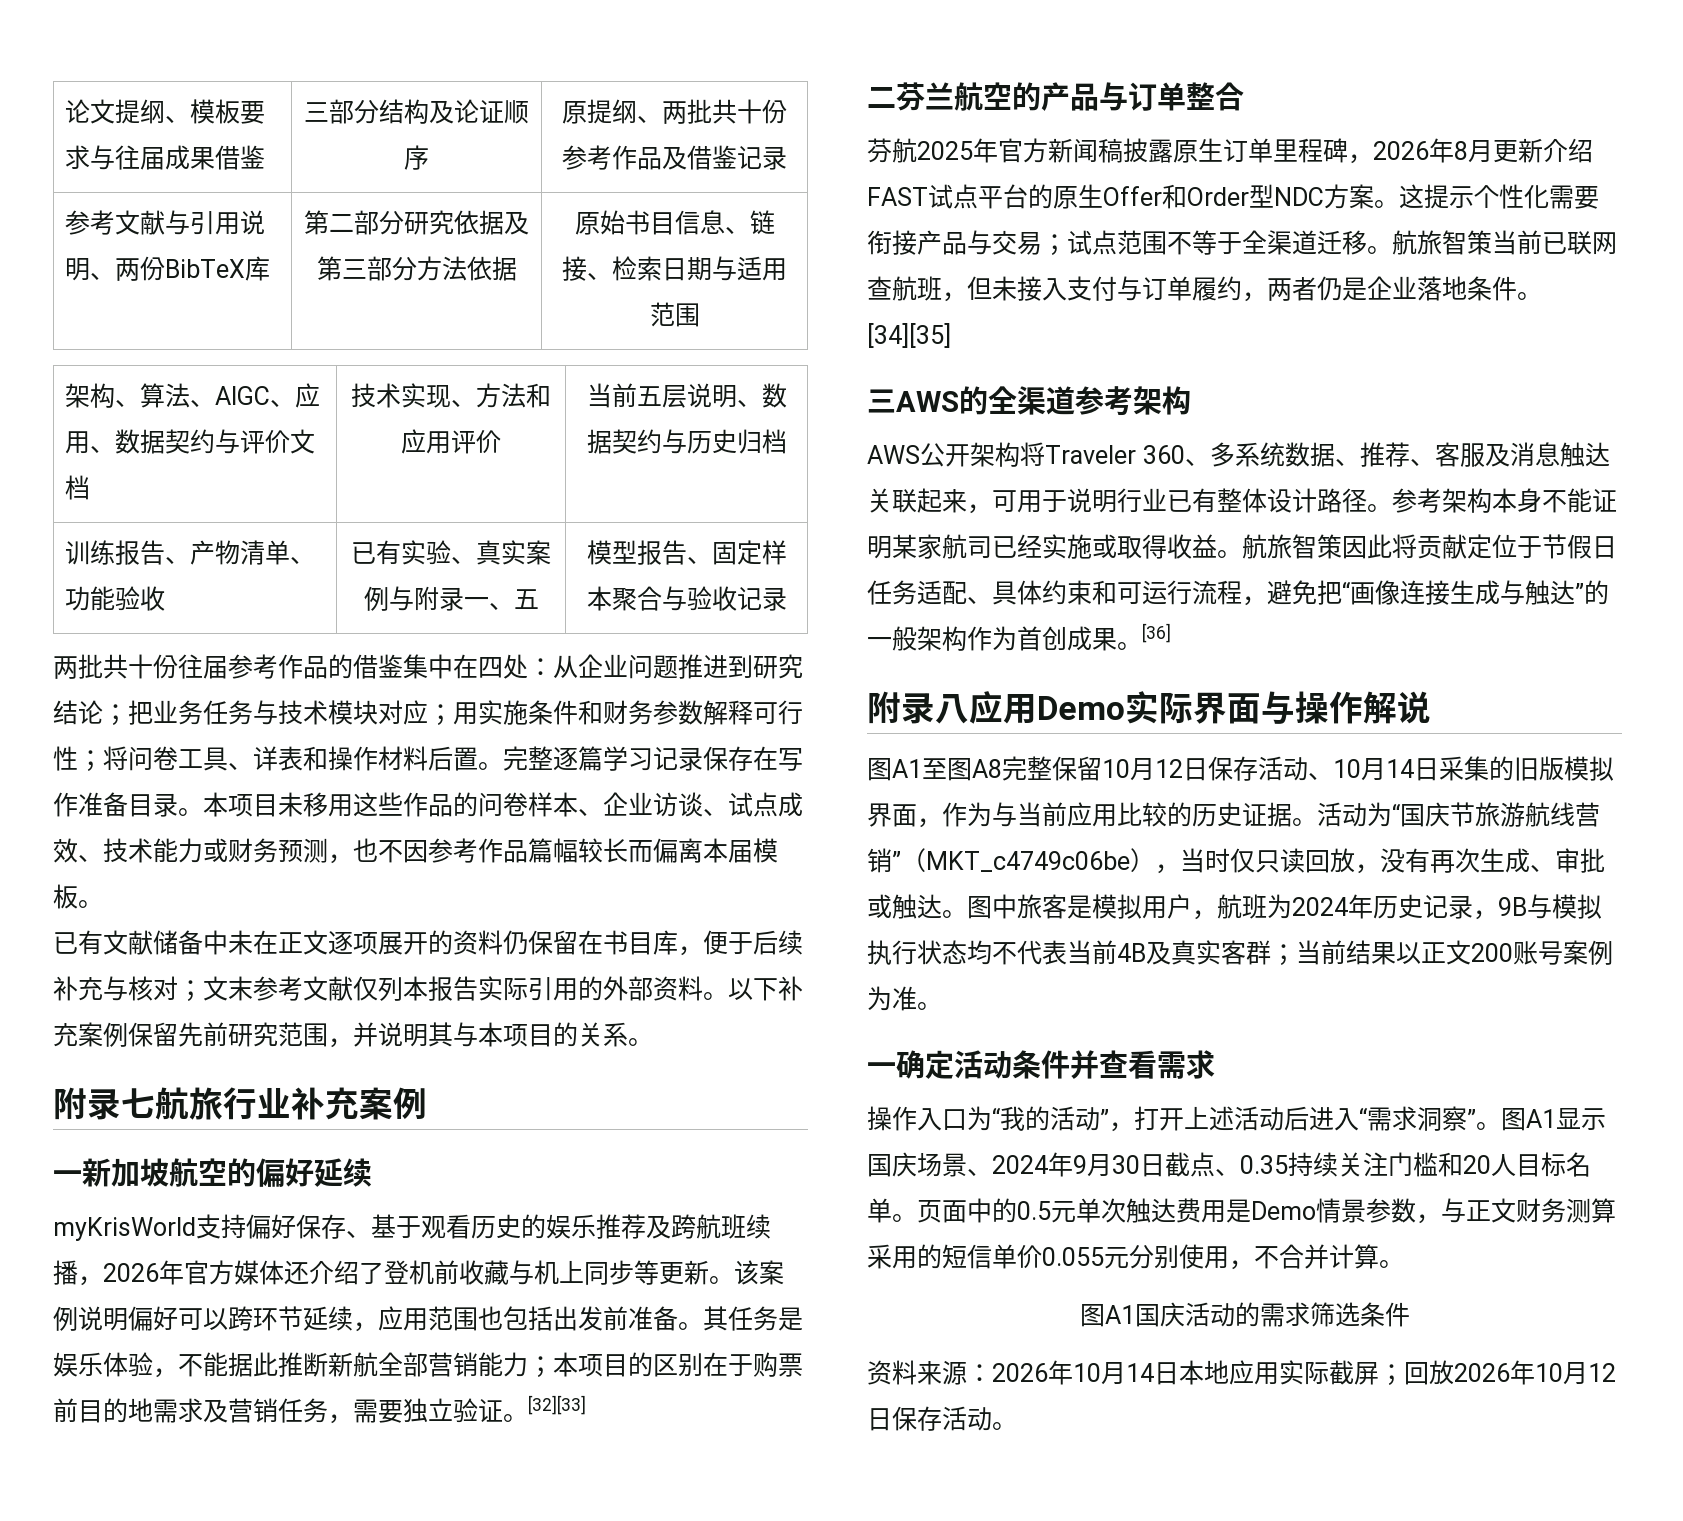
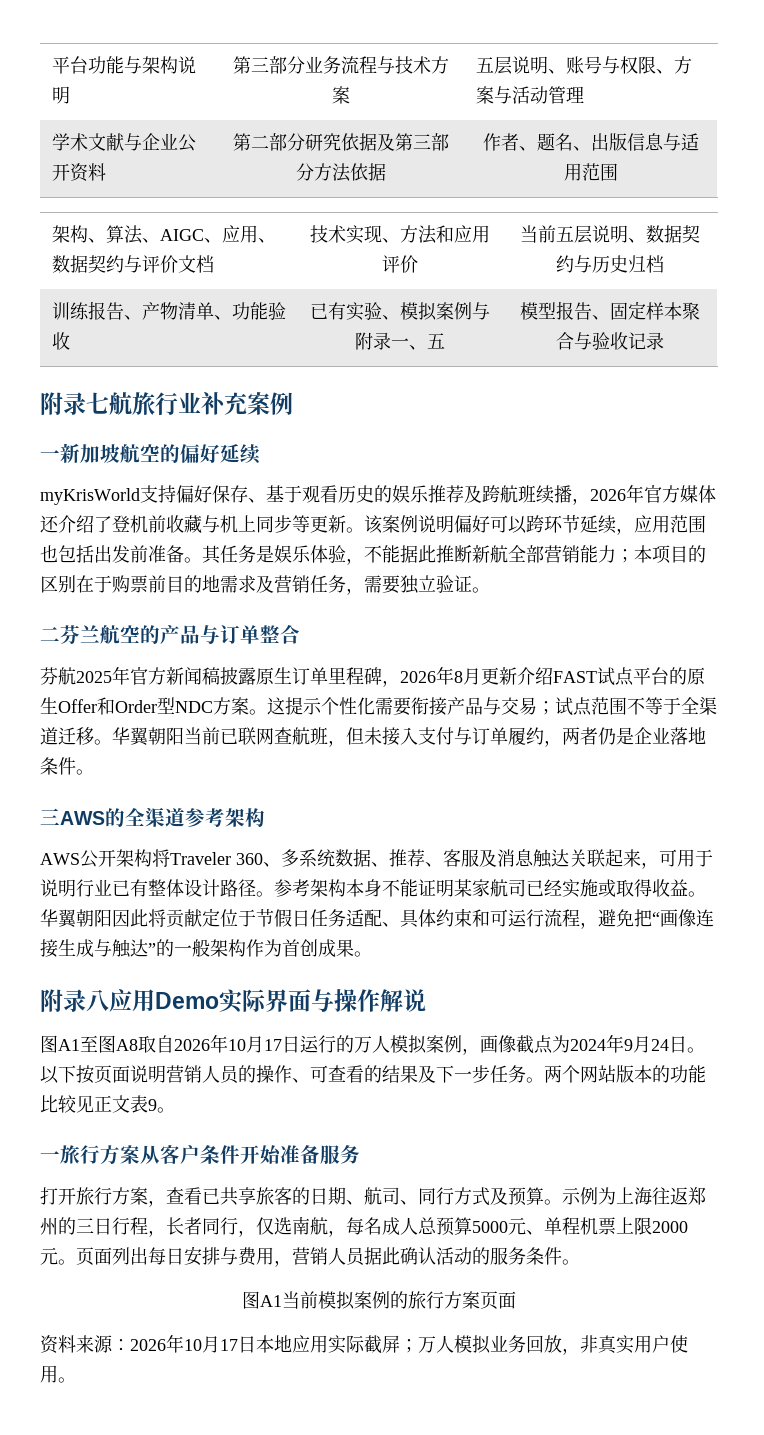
[65,99,266,124] [65,145,266,170] [304,99,529,124] [404,145,429,170] [562,99,787,124] [562,145,787,170] [65,210,266,235] [65,256,271,281] 论文提纲、模板要求与往届成果借鉴 | 三部分结构及论证顺序 | 原提纲、两批共十份参考作品及借鉴记录 // 参考文献与引用说明、两份BibTeX库 -> [51,56,196,74] [51,86,70,104] [232,56,449,74] [332,86,350,104] [475,56,692,75] [475,86,584,104] [51,133,196,152] [51,163,106,182] 平台功能与架构说明 | 第三部分业务流程与技术方案 | 五层说明、账号与权限、方案与活动管理 // 学术文献与企业公开资料
[574,210,775,235] [562,256,712,281] 原始书目信息、链接、检索日期 -> [483,133,664,151] 作者、题名、出版信息
[476,540,526,565] 真实 -> [400,302,437,321] 模拟
[53,654,803,679] [53,700,803,726] [53,746,803,772] [53,792,803,817] [53,838,778,864] [53,884,103,909] [53,930,803,956] [53,976,803,1002] [53,1022,653,1048] // 两批共十份往届参考作品的借鉴集中在四处：从企业问题推进到研究结论；把业务任务与技术模块对应；用实施条件和财务参数解释可行性；将问卷工具、详表和操作材料后置。完整逐篇学习记录保存在写作准备目录。本项目未移用这些作品的问卷样本、企业访谈、试点成效、技术能力或财务预测，也不因参考作品篇幅较长而偏离本届模板。 // 已有文献储备中未在正文逐项展开的资料仍保留在书目库，便于后续补充与核对；文末参考文献仅列本报告实际引用的外部资料。以下补充案例保留先前研究范围，并说明其与本项目的关系。 -> (664, 341) none
[528,1395,586,1415] [32][33] -> (490, 590) none
[1392,230,1492,255] 航旅智策 -> [112,727,184,746] 华翼朝阳
[867,323,951,348] [34][35] -> (94, 772) none
[1242,534,1342,559] 航旅智策 -> [40,909,112,928] 华翼朝阳
[1142,623,1171,643] [36] -> (372, 954) none
[1002,756,1614,781] [867,802,1600,828] [867,848,1605,874] [867,894,1602,920] [867,940,1613,966] [867,986,942,1011] [867,1050,1215,1079] [867,1106,1606,1132] [867,1152,1591,1177] [867,1198,1616,1224] [867,1244,1404,1270] [1079,1302,1410,1327] 完整保留10月12日保存活动、10月14日采集的旧版模拟界面，作为与当前应用比较的历史证据。活动为“国庆节旅游航线营销”（MKT_c4749c06be），当时仅只读回放，没有再次生成、审批或触达。图中旅客是模拟用户，航班为2024年历史记录，9B与模拟执行状态均不代表当前4B及真实客群；当前结果以正文200账号案例为准。 // 一确定活动条件并查看需求 // 操作入口为“我的活动”，打开上述活动后进入“需求洞察”。图A1显示国庆场景、2024年9月30日截点、0.35持续关注门槛和20人目标名单。页面中的0.5元单次触达费用是Demo情景参数，与正文财务测算采用的短信单价0.055元分别使用，不合并计算。 // 图A1国庆活动的需求筛选条件 -> [138,1034,705,1055] [40,1065,706,1084] [40,1095,175,1113] [40,1145,360,1165] [40,1187,706,1207] [40,1216,688,1237] [40,1246,580,1267] [242,1291,516,1310] 取自2026年10月17日运行的万人模拟案例，画像截点为2024年9月24日。以下按页面说明营销人员的操作、可查看的结果及下一步任务。两个网站版本的功能比较见正文表9。 // 一旅行方案从客户条件开始准备服务 // 打开旅行方案，查看已共享旅客的日期、航司、同行方式及预算。示例为上海往返郑州的三日行程，长者同行，仅选南航，每名成人总预算5000元、单程机票上限2000元。页面列出每日安排与费用，营销人员据此确认活动的服务条件。 // 图A1当前模拟案例的旅行方案页面
[1126,1363,1154,1382] 14 -> [220,1339,238,1351] 17
[1404,1360,1616,1385] [867,1406,992,1431] 回放2026年10月12日保存活动 -> [418,1335,688,1355] [40,1365,58,1383] 万人模拟业务回放，非真实用户使用

